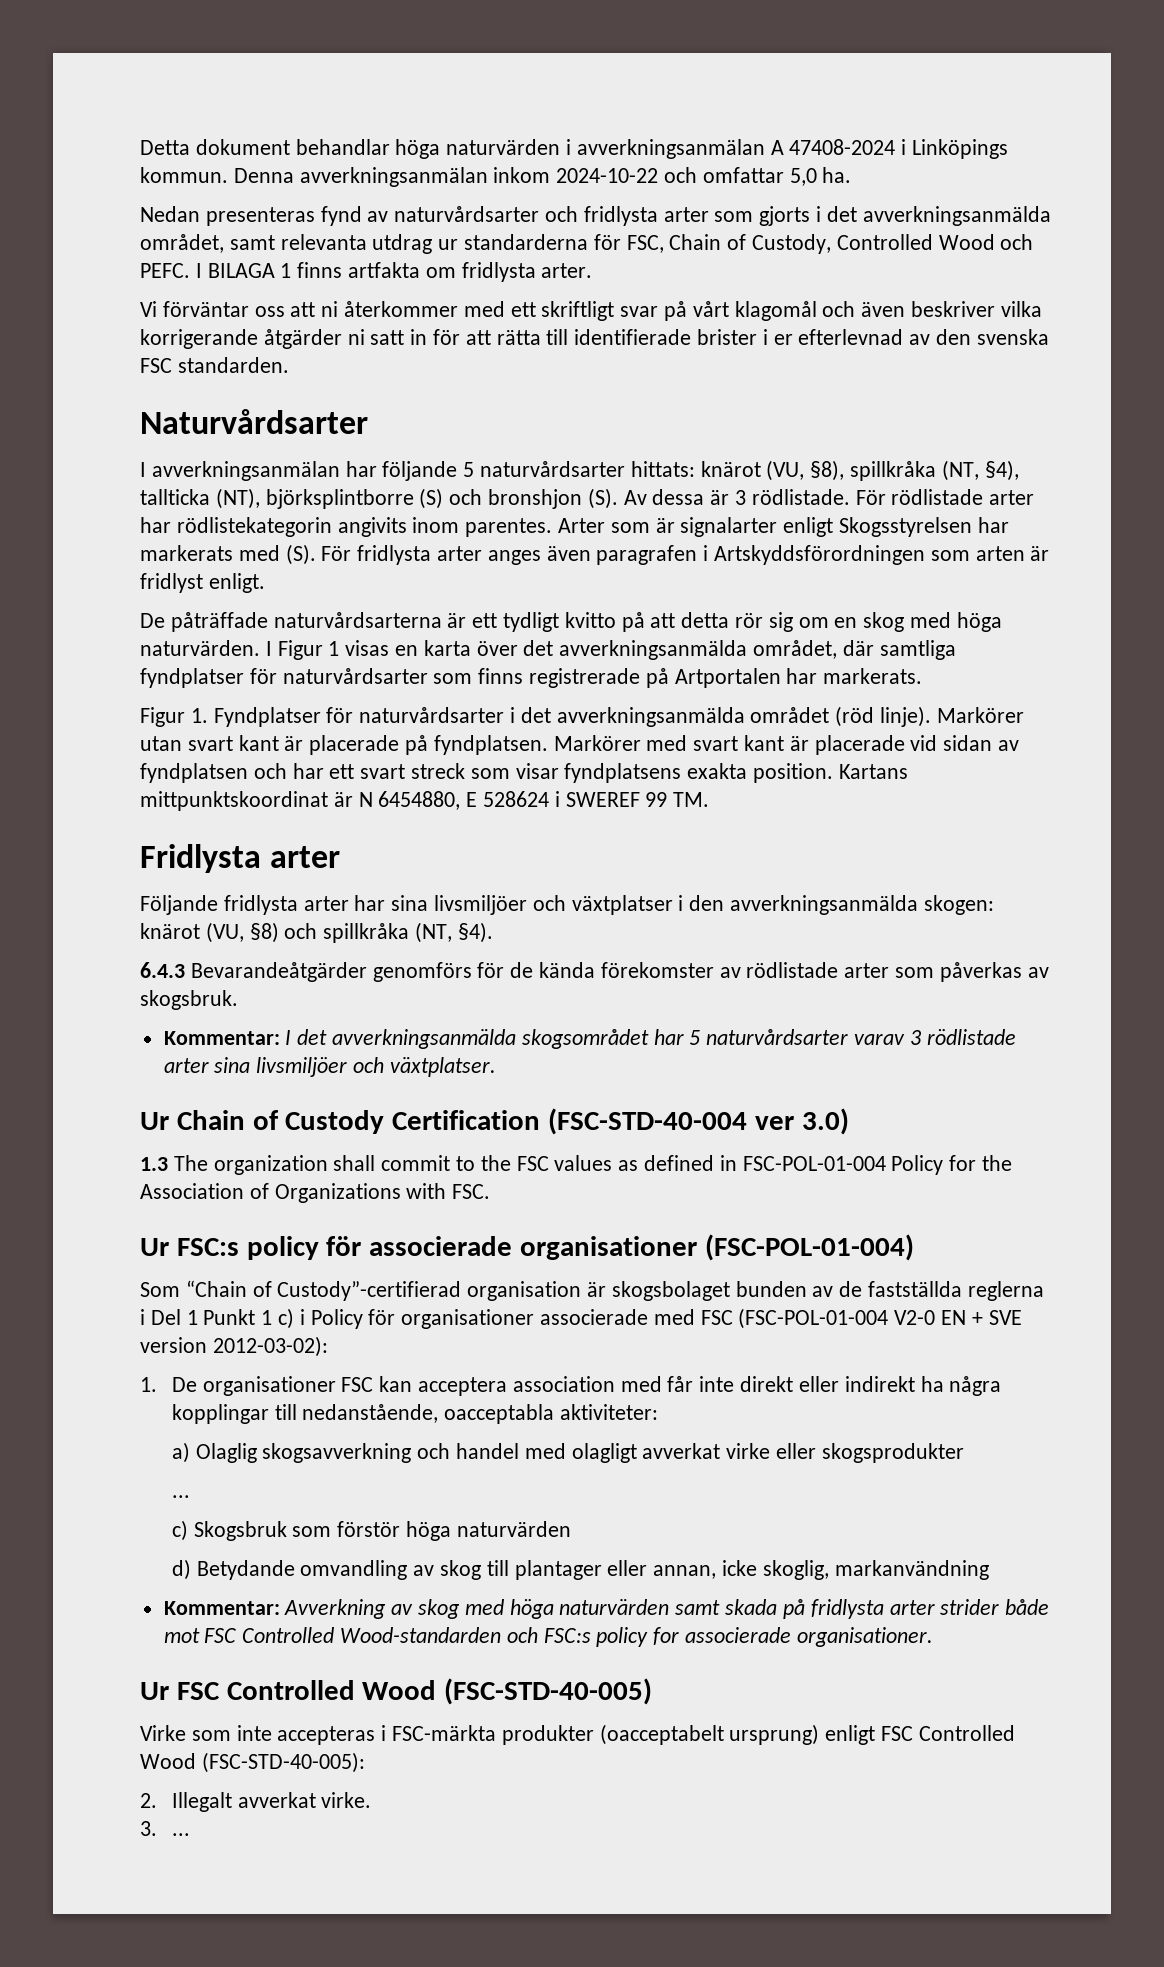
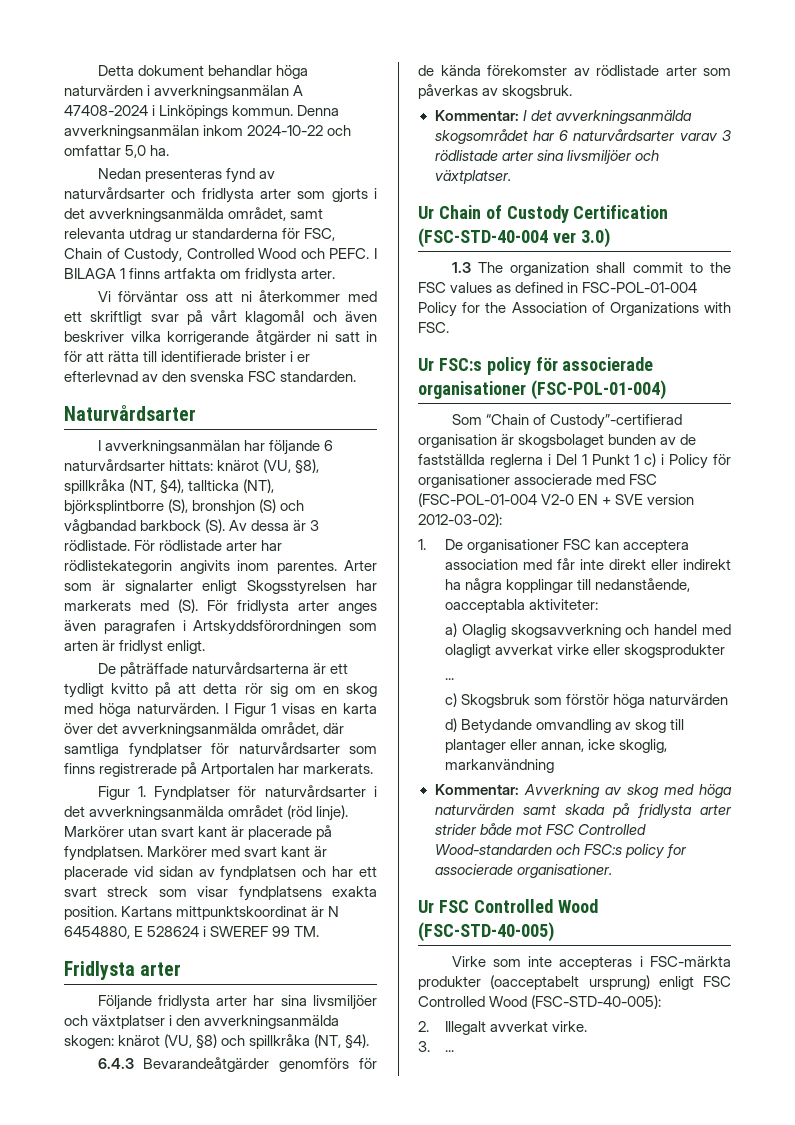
[463,462,475,477] 5 -> [323,440,333,451] 6
[419,488,583,509] (S) och bronshjon -> [168,499,305,515] [64,519,202,534] (S), bronshjon (S) och vågbandad barkbock
[689,1030,701,1045] 5 -> [559,130,569,141] 6

